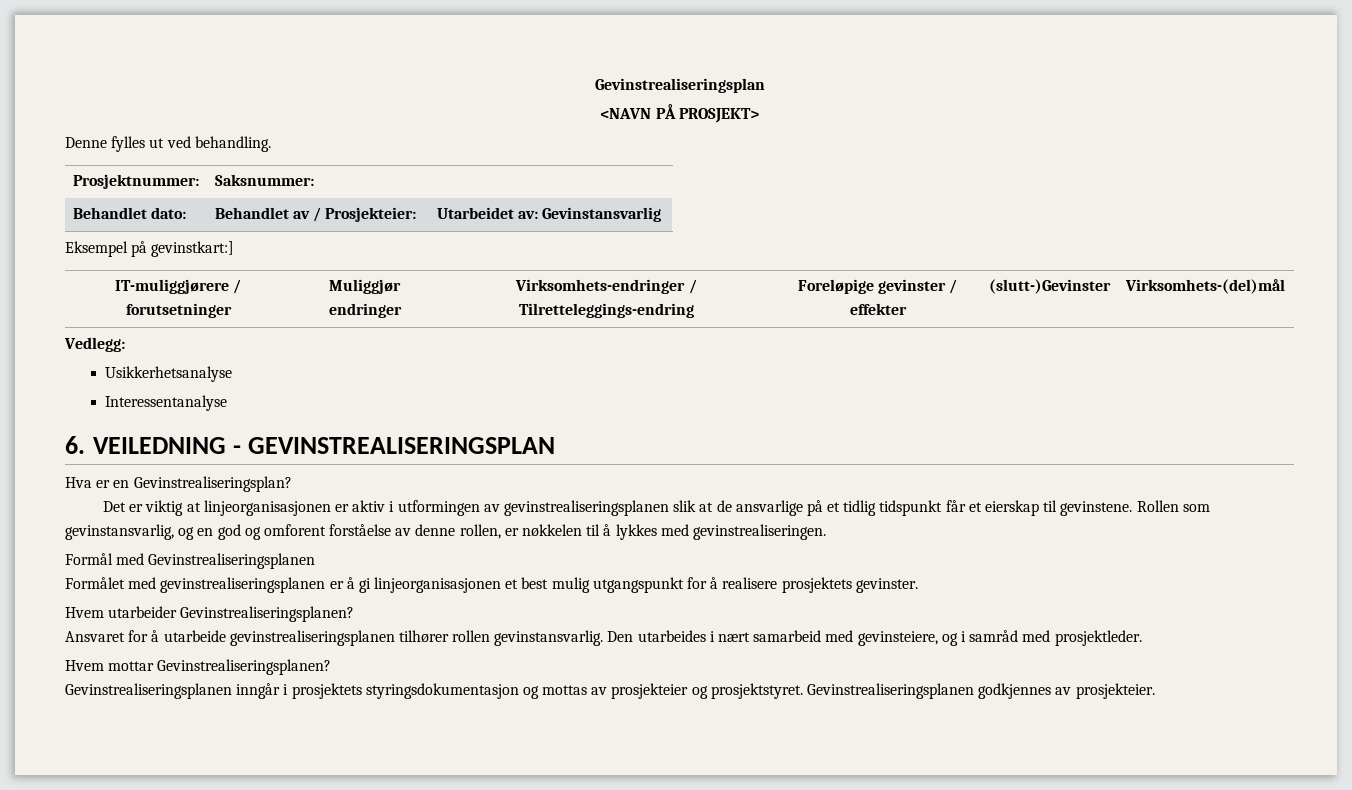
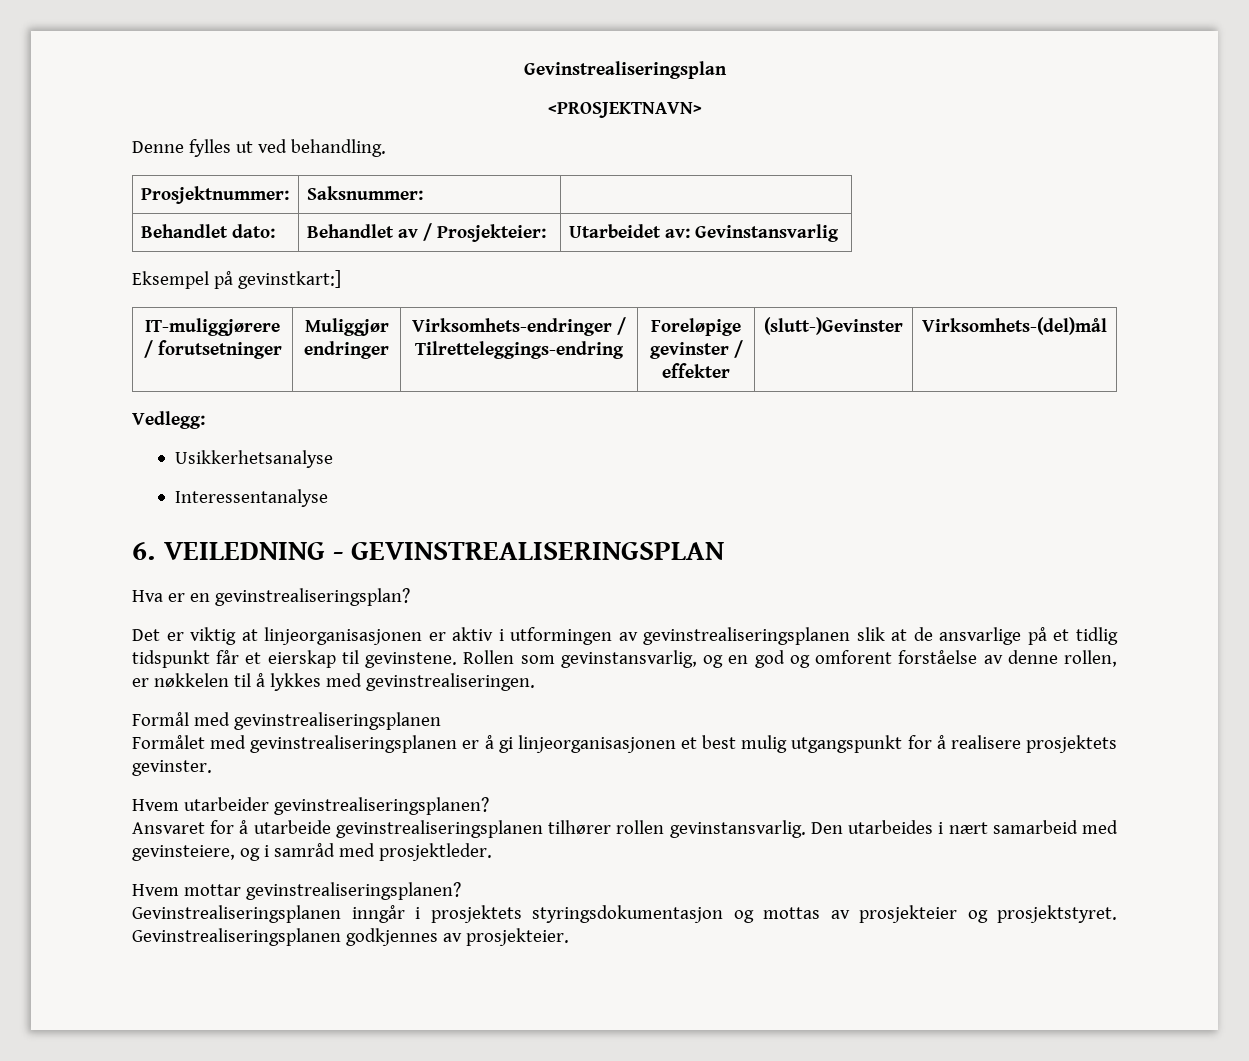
[600,104,759,123] <NAVN PÅ PROSJEKT> -> [547,102,702,118] <PROSJEKTNAVN>
[133,476,292,492] Gevinstrealiseringsplan? -> [214,588,410,606] gevinstrealiseringsplan?
[148,553,316,569] Gevinstrealiseringsplanen -> [233,712,441,730] gevinstrealiseringsplanen
[180,606,355,622] Gevinstrealiseringsplanen? -> [273,797,489,815] gevinstrealiseringsplanen?
[157,659,332,675] Gevinstrealiseringsplanen? -> [245,882,461,900] gevinstrealiseringsplanen?

